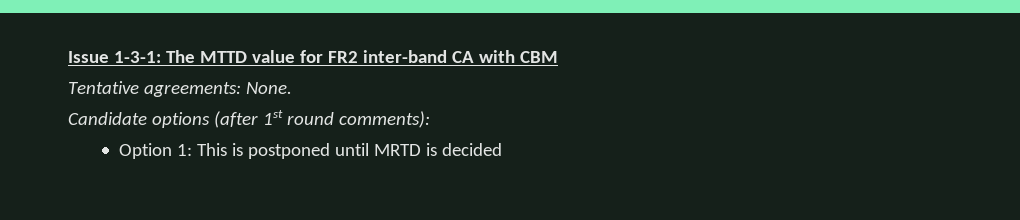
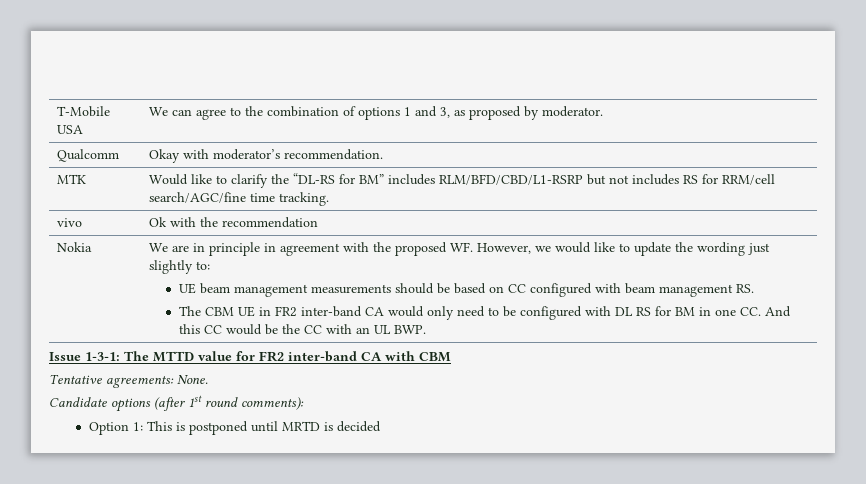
(68, 57) none -> [56,106,110,117] [56,125,83,134] [148,106,603,120] [56,149,119,162] [148,149,383,163] [56,174,86,184] [148,173,775,188] [148,192,329,206] [56,218,82,227] [148,217,318,228] [56,242,92,252] [148,242,770,256] [148,260,210,274] [178,283,754,297] [178,306,791,320] [178,324,426,335] T-Mobile USA | We can agree to the combination of options 1 and 3, as proposed by moderator. // Qualcomm | Okay with moderator’s recommendation. // MTK | Would like to clarify the “DL-RS for BM” includes RLM/BFD/CBD/L1-RSRP but not includes RS for RRM/cell search/AGC/fine time tracking. // vivo | Ok with the recommendation // Nokia | We are in principle in agreement with the proposed WF. However, we would like to update the wording just slightly to: // UE beam management measurements should be based on CC configured with beam management RS. // The CBM UE in FR2 inter-band CA would only need to be configured with DL RS for BM in one CC. And this CC would be the CC with an UL BWP. //

